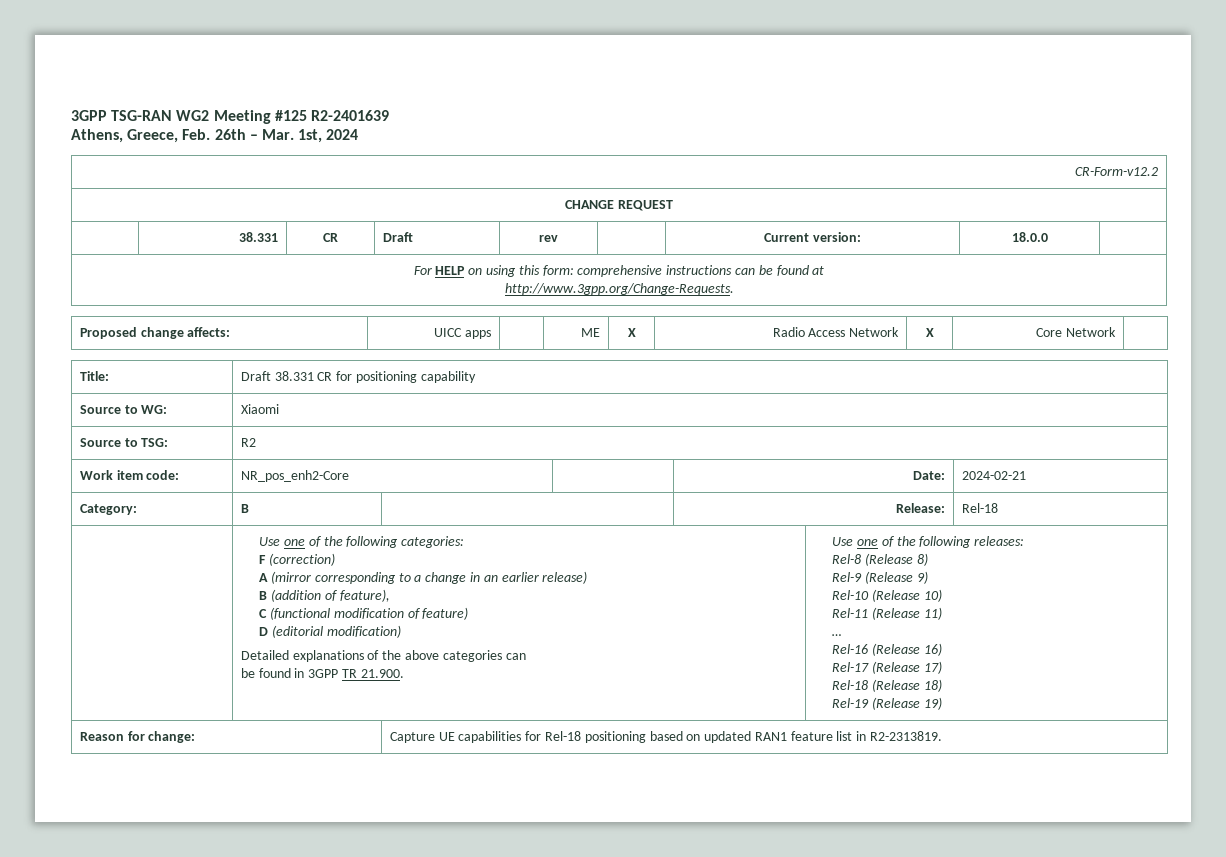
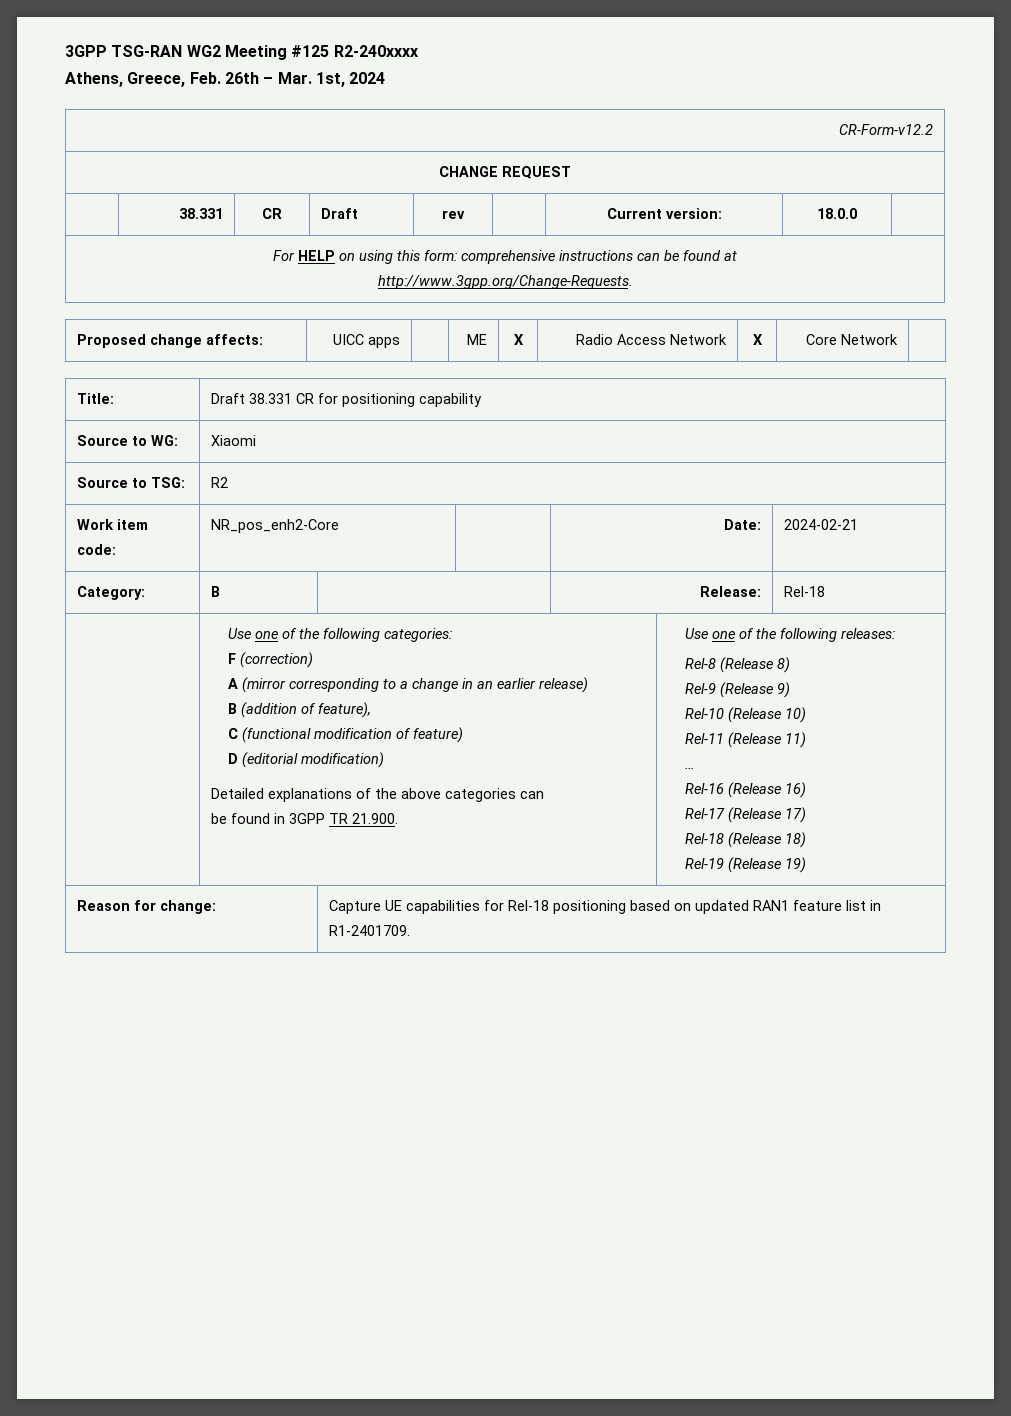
[310,110,389,121] R2-2401639 -> [333,45,419,57] R2-240xxxx
[869,731,942,741] R2-2313819. -> [328,925,410,936] R1-2401709.

